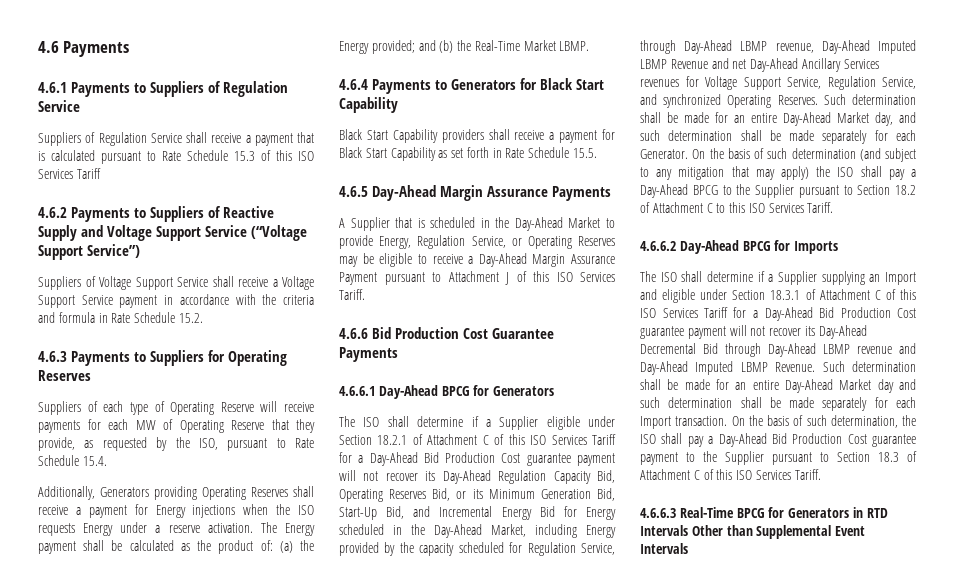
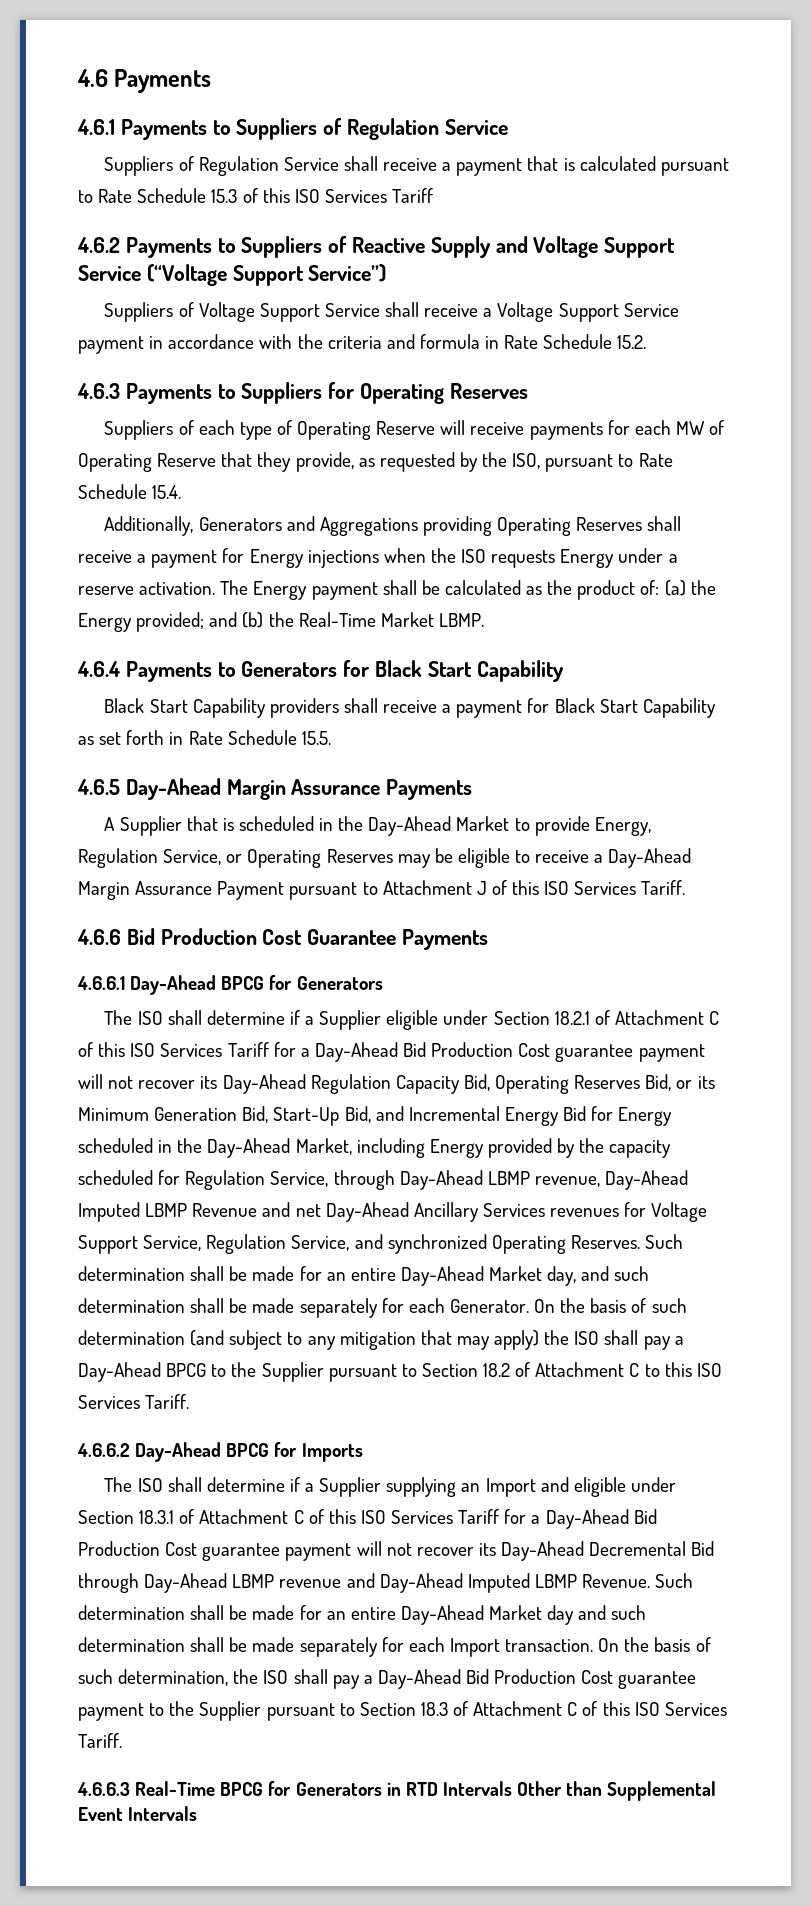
(149, 492) none -> [286,516,418,536] and Aggregations

